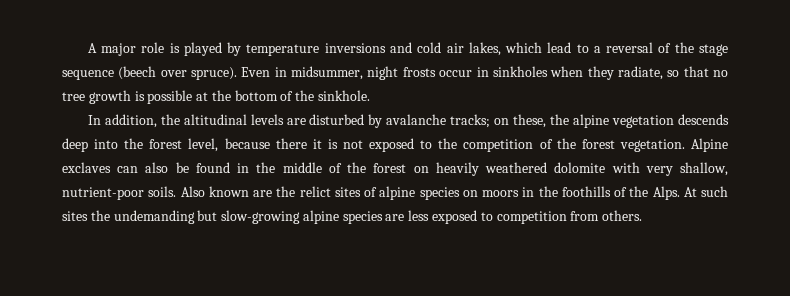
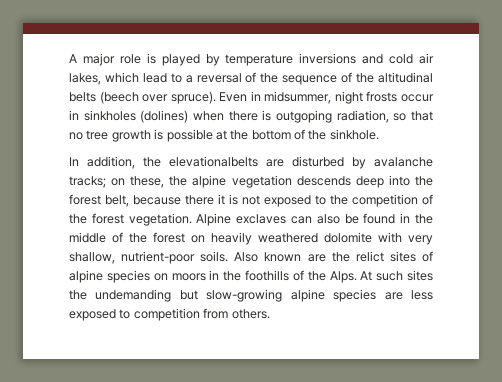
[699,44,728,56] [62,70,114,80] stage sequence -> [282,72,434,85] [69,92,96,102] sequence of the altitudinal belts
[550,66,663,80] when they radiate, -> [140,110,389,123] (dolines) when there is outgoping radiation,
[183,114,284,125] altitudinal levels -> [169,156,258,167] elevationalbelts
[188,138,219,152] level, -> [105,195,129,207] belt,

